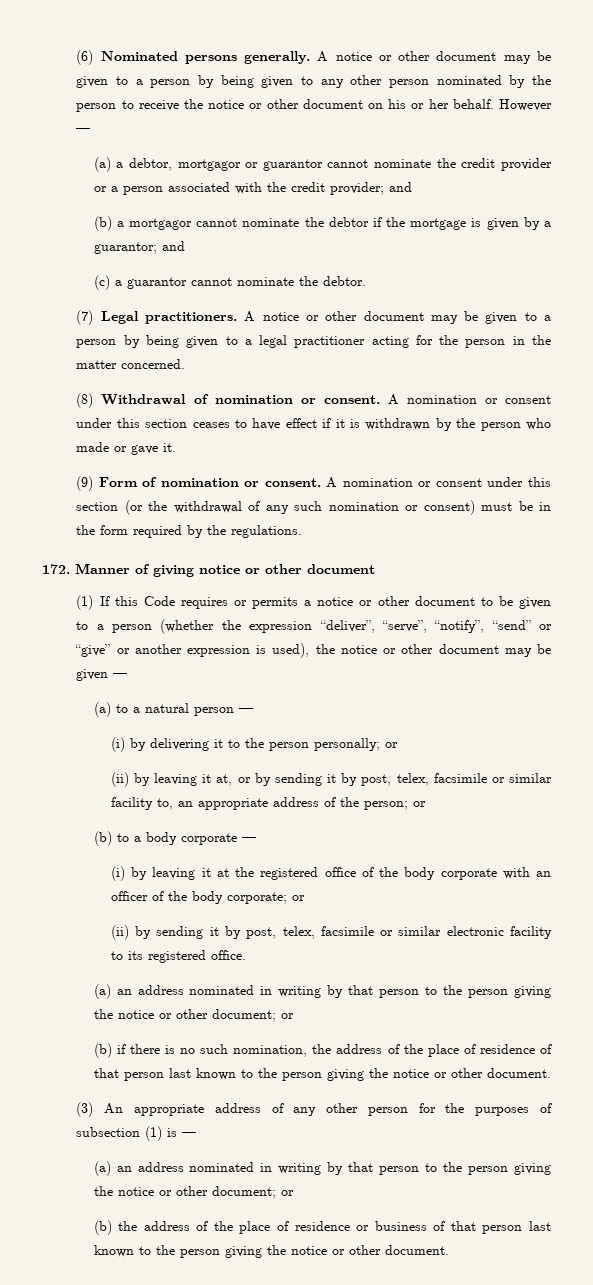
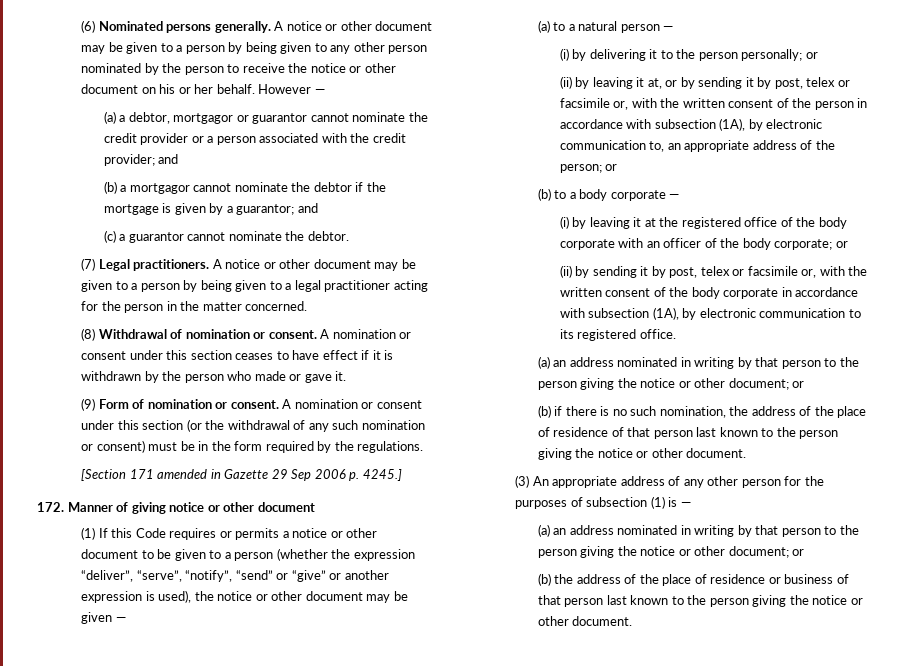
(303, 531) none -> [81,469,402,481] // [Section 171 amended in Gazette 29 Sep 2006 p. 4245.]
[396,773,552,786] [110,797,153,810] telex, facsimile or similar facility -> [806,77,850,87] [559,98,868,110] [559,118,823,131] [559,140,646,150] telex or facsimile or, with the written consent of the person in accordance with subsection (1A), by electronic communication
[282,926,552,939] telex, facsimile or similar electronic facility -> [700,266,868,278] [559,287,859,299] [559,307,846,320] telex or facsimile or, with the written consent of the body corporate in accordance with subsection (1A), by electronic communication

